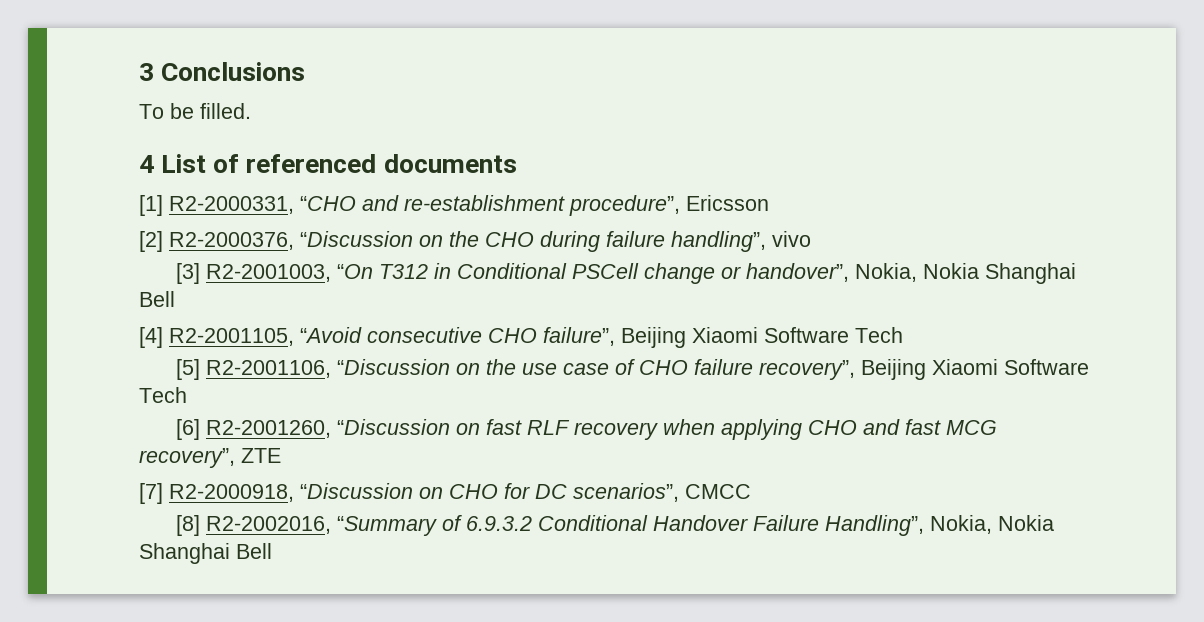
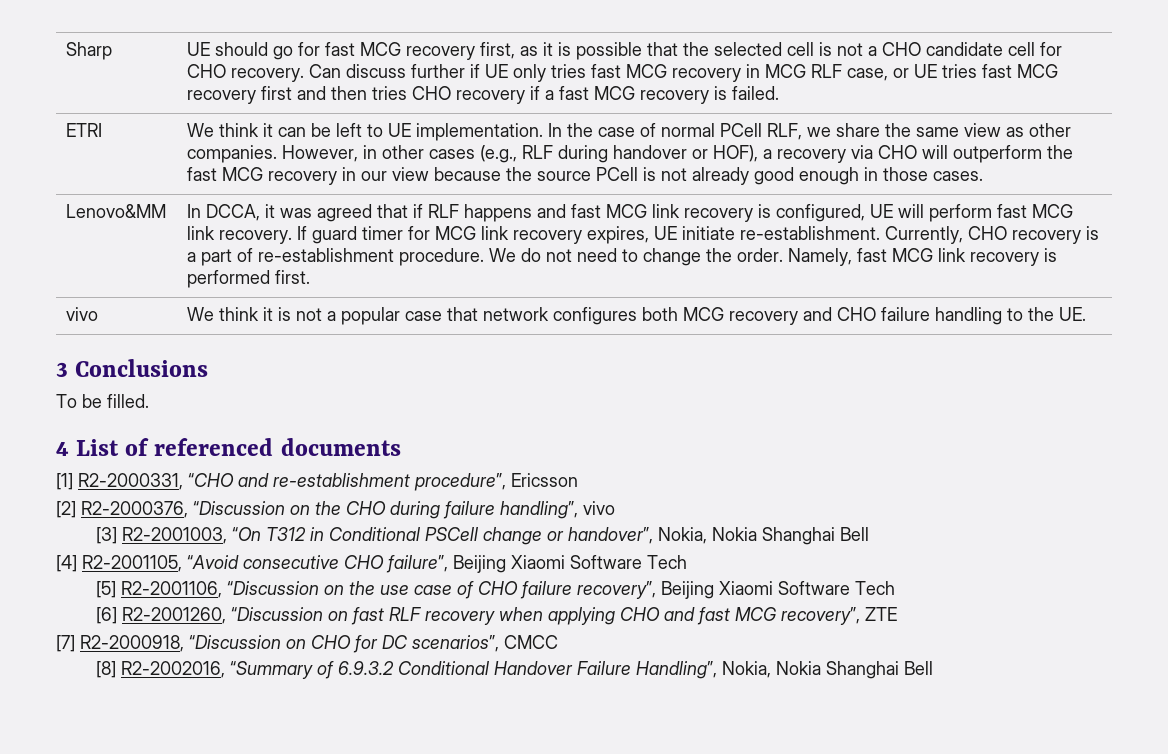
(139, 72) none -> [66,42,113,60] [187,42,1063,60] [187,64,1059,82] [187,86,780,104] [66,123,103,137] [187,123,1072,141] [187,145,1074,163] [187,167,984,185] [66,204,167,218] [187,204,1074,222] [187,226,1100,244] [187,248,1058,266] [187,270,311,288] [66,307,99,321] [187,307,1087,325] Sharp | UE should go for fast MCG recovery first, as it is possible that the selected cell is not a CHO candidate cell for CHO recovery. Can discuss further if UE only tries fast MCG recovery in MCG RLF case, or UE tries fast MCG recovery first and then tries CHO recovery if a fast MCG recovery is failed. // ETRI | We think it can be left to UE implementation. In the case of normal PCell RLF, we share the same view as other companies. However, in other cases (e.g., RLF during handover or HOF), a recovery via CHO will outperform the fast MCG recovery in our view because the source PCell is not already good enough in those cases. // Lenovo&MM | In DCCA, it was agreed that if RLF happens and fast MCG link recovery is configured, UE will perform fast MCG link recovery. If guard timer for MCG link recovery expires, UE initiate re-establishment. Currently, CHO recovery is a part of re-establishment procedure. We do not need to change the order. Namely, fast MCG link recovery is performed first. // vivo | We think it is not a popular case that network configures both MCG recovery and CHO failure handling to the UE. //

